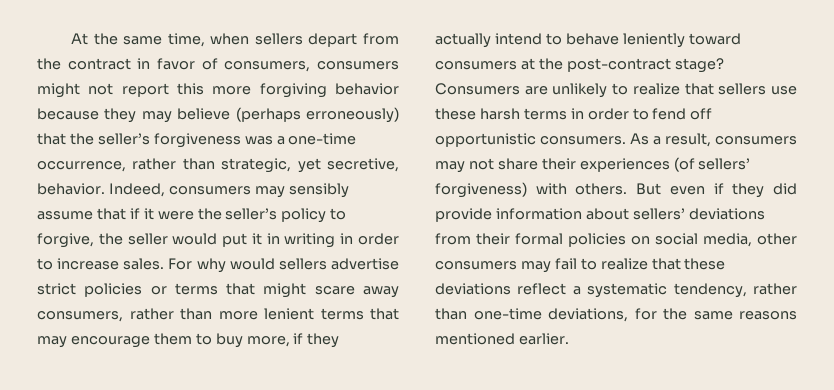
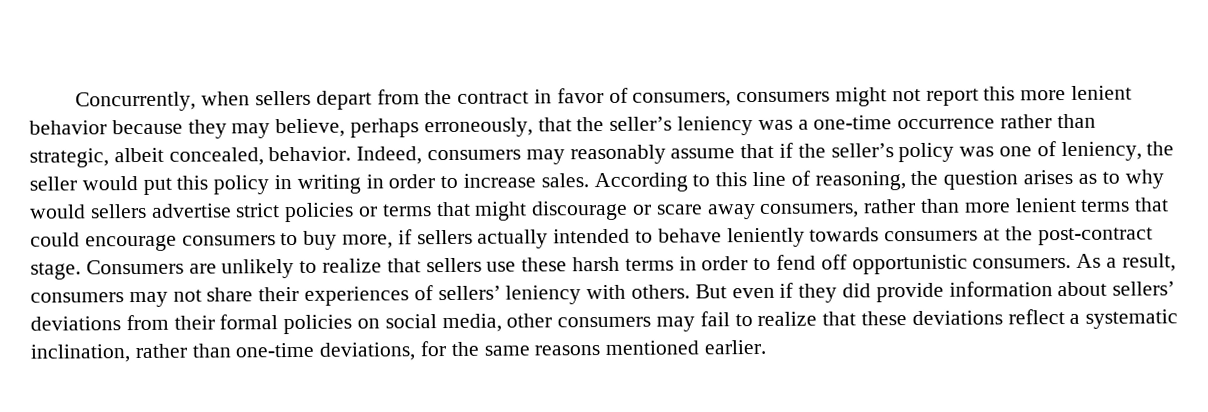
[70,33,205,47] At the same time, -> [75,91,197,112] Concurrently,
[259,83,327,98] forgiving -> [1071,85,1133,100] lenient
[177,107,399,123] believe (perhaps erroneously) -> [275,117,533,138] believe, perhaps erroneously,
[153,133,241,148] forgiveness -> [677,116,754,136] leniency
[37,161,126,172] occurrence, -> [897,118,996,130] occurrence
[297,158,399,173] yet secretive, -> [113,147,264,166] albeit concealed,
[288,183,349,198] sensibly -> [569,144,666,165] reasonably
[143,208,194,220] it were -> (795, 150) none
[330,208,347,220] [37,233,94,248] to forgive, -> [959,141,1142,162] was one of leniency,
[251,233,262,245] it -> [176,175,270,195] this policy
[168,258,193,270] For -> [593,169,1120,193] According to this line of reasoning, the question arises as to
(307, 290) none -> [531,200,653,221] discourage or
[37,333,192,348] may encourage them -> [30,232,276,252] could encourage consumers
[307,333,340,348] [435,33,542,48] they actually intend -> [416,228,631,249] sellers actually intended
[688,33,741,45] toward -> [809,227,880,242] towards
[674,58,724,73] stage? -> [30,262,81,280] stage.
[673,157,751,172] [435,182,527,198] (of sellers’ forgiveness) -> [413,285,582,305] of sellers’ leniency
[673,283,747,298] tendency, -> [30,344,130,363] inclination,

